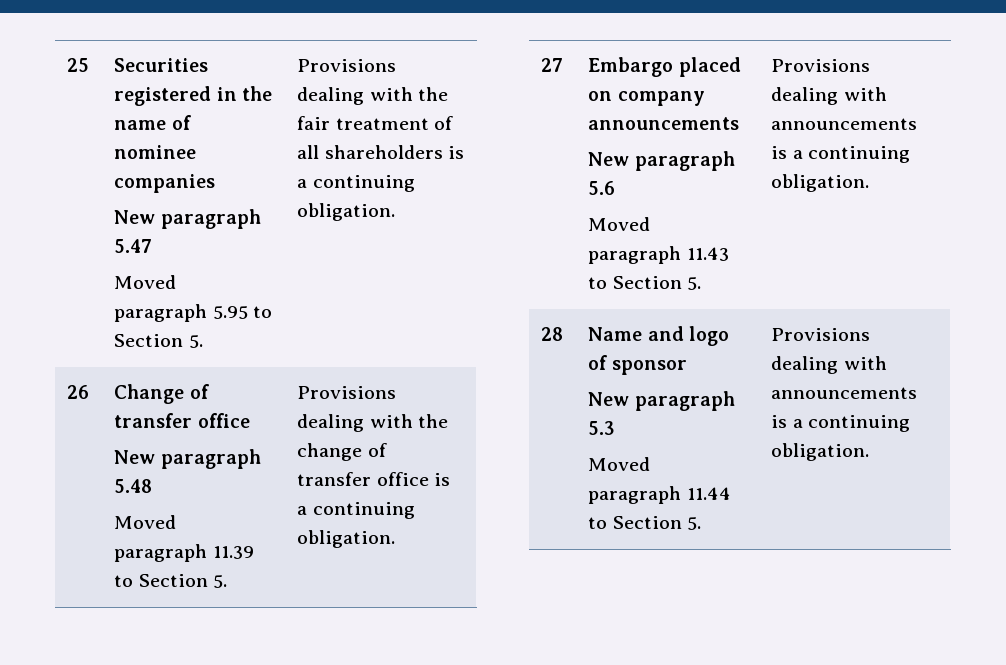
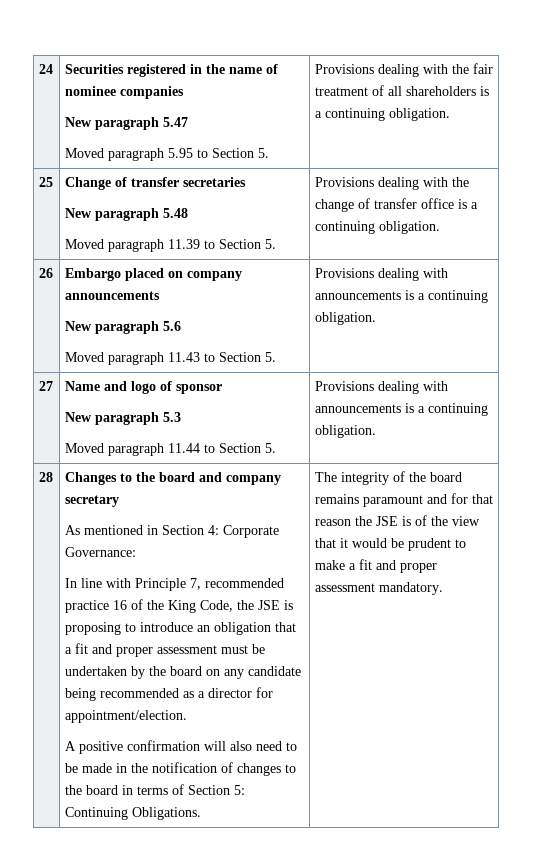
[67,58,90,72] 25 -> [38,64,53,74] 24
[67,385,90,399] 26 -> [38,177,53,187] 25
[197,413,250,428] office -> [182,177,246,187] secretaries
[541,58,564,72] 27 -> [38,268,53,278] 26
[541,327,564,341] 28 -> [38,381,53,391] 27
(870, 452) none -> [38,472,53,482] [64,472,281,485] [64,495,119,507] [64,525,279,538] [64,547,136,557] [64,578,284,591] [64,599,293,613] [64,622,296,635] [64,643,265,657] [64,666,301,679] [64,687,273,701] [64,710,187,723] [64,740,297,754] [64,762,296,776] [64,784,245,795] [64,807,201,820] [314,471,462,485] [314,493,493,507] [314,515,480,526] [314,538,466,551] [314,559,437,573] [314,582,443,595] // 28 | Changes to the board and company secretary // As mentioned in Section 4: Corporate Governance: // In line with Principle 7, recommended practice 16 of the King Code, the JSE is proposing to introduce an obligation that a fit and proper assessment must be undertaken by the board on any candidate being recommended as a director for appointment/election. // A positive confirmation will also need to be made in the notification of changes to the board in terms of Section 5: Continuing Obligations. | The integrity of the board remains paramount and for that reason the JSE is of the view that it would be prudent to make a fit and proper assessment mandatory.

